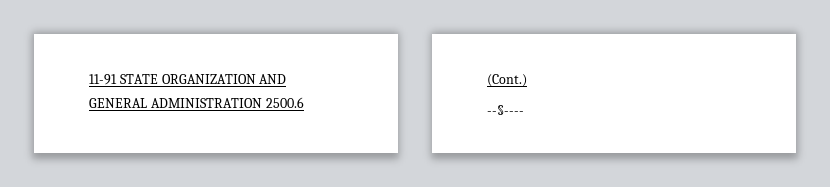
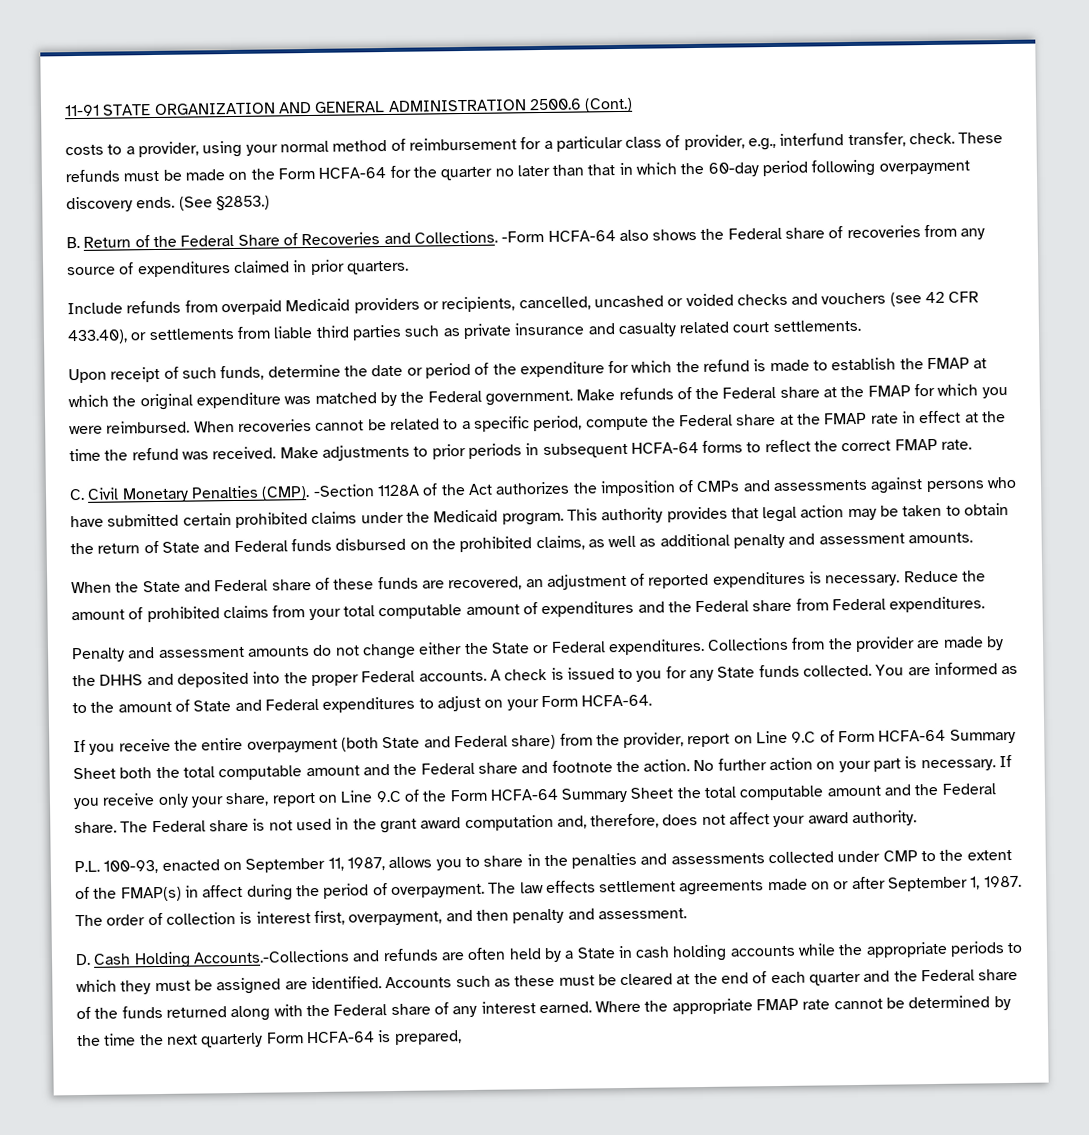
[487,105,524,115] --§---- -> [65,132,1004,158] [65,159,970,183] [66,195,270,213] [66,224,986,249] [67,259,409,278] [67,291,980,316] [67,319,861,345] [68,357,988,384] [68,383,1008,411] [69,410,1007,435] [69,438,973,462] [69,476,1018,503] [70,502,1010,529] [70,532,974,555] [71,570,987,594] [71,596,986,623] [72,636,1005,663] [72,662,1019,688] [72,694,653,714] [73,728,1016,755] [73,754,1013,781] [73,783,996,810] [74,810,918,834] [74,849,1012,874] [75,875,1022,902] [75,908,687,927] [75,941,1024,969] [76,968,1019,995] [76,995,1011,1022] [76,1030,462,1048] costs to a provider, using your normal method of reimbursement for a particular class of provider, e.g., interfund transfer, check. These refunds must be made on the Form HCFA-64 for the quarter no later than that in which the 60-day period following overpayment discovery ends. (See §2853.) // B. Return of the Federal Share of Recoveries and Collections. -Form HCFA-64 also shows the Federal share of recoveries from any source of expenditures claimed in prior quarters. // Include refunds from overpaid Medicaid providers or recipients, cancelled, uncashed or voided checks and vouchers (see 42 CFR 433.40), or settlements from liable third parties such as private insurance and casualty related court settlements. // Upon receipt of such funds, determine the date or period of the expenditure for which the refund is made to establish the FMAP at which the original expenditure was matched by the Federal government. Make refunds of the Federal share at the FMAP for which you were reimbursed. When recoveries cannot be related to a specific period, compute the Federal share at the FMAP rate in effect at the time the refund was received. Make adjustments to prior periods in subsequent HCFA-64 forms to reflect the correct FMAP rate. // C. Civil Monetary Penalties (CMP). -Section 1128A of the Act authorizes the imposition of CMPs and assessments against persons who have submitted certain prohibited claims under the Medicaid program. This authority provides that legal action may be taken to obtain the return of State and Federal funds disbursed on the prohibited claims, as well as additional penalty and assessment amounts. // When the State and Federal share of these funds are recovered, an adjustment of reported expenditures is necessary. Reduce the amount of prohibited claims from your total computable amount of expenditures and the Federal share from Federal expenditures. // Penalty and assessment amounts do not change either the State or Federal expenditures. Collections from the provider are made by the DHHS and deposited into the proper Federal accounts. A check is issued to you for any State funds collected. You are informed as to the amount of State and Federal expenditures to adjust on your Form HCFA-64. // If you receive the entire overpayment (both State and Federal share) from the provider, report on Line 9.C of Form HCFA-64 Summary Sheet both the total computable amount and the Federal share and footnote the action. No further action on your part is necessary. If you receive only your share, report on Line 9.C of the Form HCFA-64 Summary Sheet the total computable amount and the Federal share. The Federal share is not used in the grant award computation and, therefore, does not affect your award authority. // P.L. 100-93, enacted on September 11, 1987, allows you to share in the penalties and assessments collected under CMP to the extent of the FMAP(s) in affect during the period of overpayment. The law effects settlement agreements made on or after September 1, 1987. The order of collection is interest first, overpayment, and then penalty and assessment. // D. Cash Holding Accounts.-Collections and refunds are often held by a State in cash holding accounts while the appropriate periods to which they must be assigned are identified. Accounts such as these must be cleared at the end of each quarter and the Federal share of the funds returned along with the Federal share of any interest earned. Where the appropriate FMAP rate cannot be determined by the time the next quarterly Form HCFA-64 is prepared,

